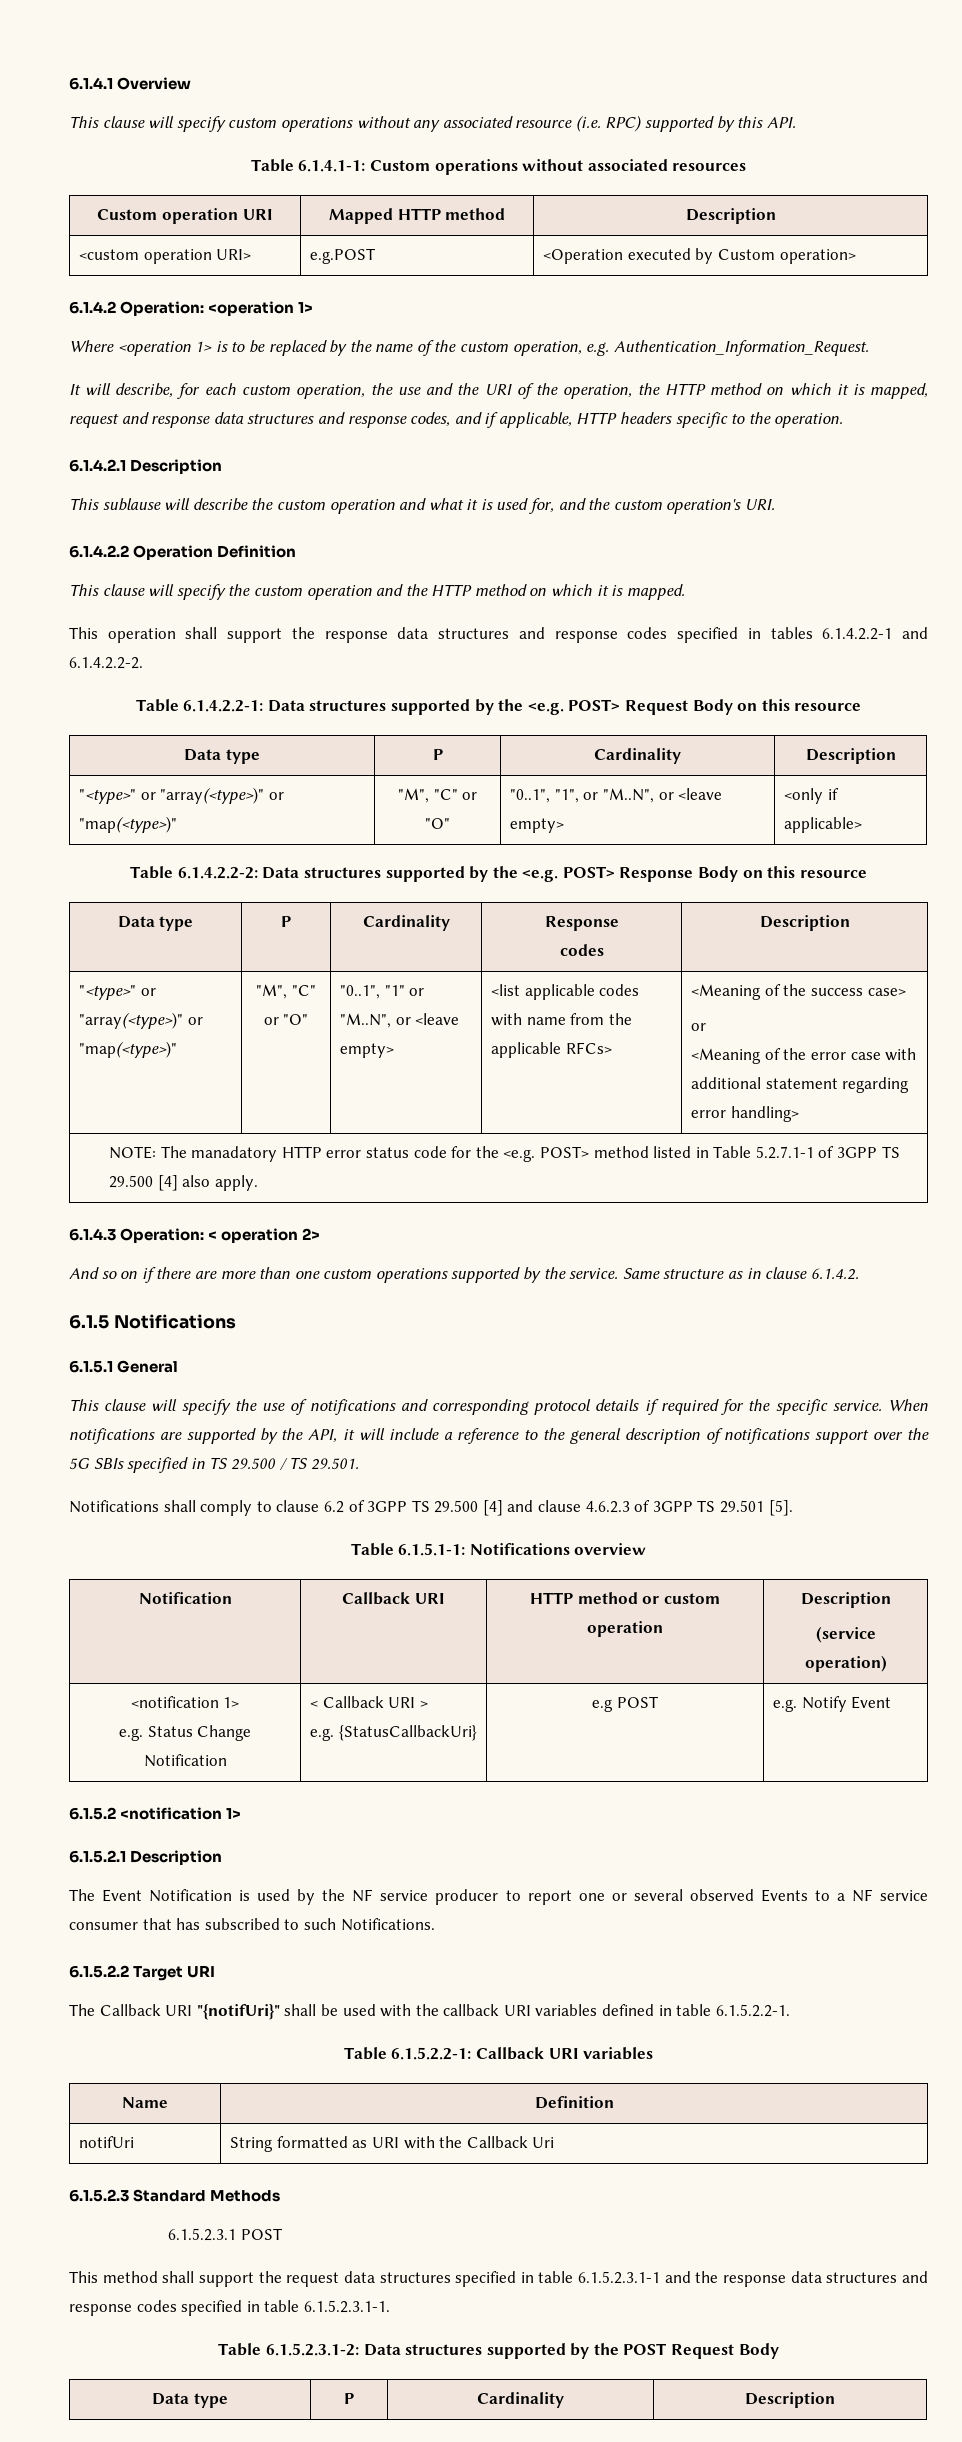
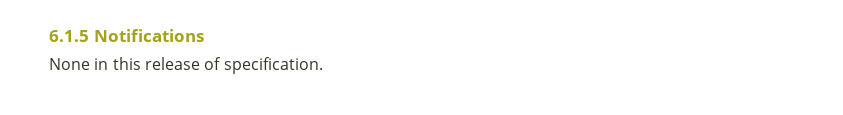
[69,77,192,90] [69,115,796,132] [250,159,747,175] [97,208,273,224] [328,208,506,224] [685,208,776,224] [79,249,252,264] [310,248,376,264] [543,248,856,264] [69,301,314,316] [69,340,869,356] [69,383,928,399] [69,412,844,428] [69,459,223,474] [69,498,776,514] [69,545,297,560] [69,584,685,600] [69,627,929,643] [69,657,143,669] [135,699,862,715] [184,749,260,764] [432,749,443,760] [594,748,681,764] [805,748,896,764] [79,787,284,804] [79,816,178,833] [397,788,478,803] [425,818,450,829] [510,788,723,803] [510,818,565,833] [784,788,839,804] [784,817,863,833] [130,866,867,882] [117,916,194,931] [281,916,291,927] [362,915,450,931] [544,916,619,931] [559,944,604,956] [759,915,850,931] [79,985,156,1000] [79,1012,203,1029] [79,1041,178,1058] [256,984,316,999] [263,1014,309,1025] [340,985,425,999] [340,1013,460,1028] [340,1043,395,1058] [491,984,640,1000] [491,1013,632,1026] [491,1042,612,1058] [691,984,906,1000] [691,1023,707,1031] [691,1048,917,1064] [691,1077,910,1093] [691,1106,799,1122] [109,1146,900,1162] [109,1175,258,1191] [69,1228,321,1243] [69,1267,859,1283] [69,1314,236,1329] [69,1360,179,1373] [69,1399,928,1415] [69,1428,930,1444] [69,1457,359,1473] [69,1500,793,1516] [350,1543,647,1556] [138,1592,232,1604] [342,1592,445,1605] [530,1592,720,1604] [587,1621,663,1637] [800,1592,891,1608] [815,1626,876,1643] [804,1655,887,1672] [130,1696,240,1708] [118,1725,252,1741] [143,1754,227,1767] [310,1696,428,1708] [310,1725,477,1741] [592,1696,658,1712] [773,1696,892,1712] [69,1807,242,1820] [69,1850,223,1865] [69,1889,928,1905] [69,1918,435,1931] [69,1965,216,1981] [69,2004,790,2020] [343,2047,654,2060] [122,2097,168,2108] [534,2096,614,2109] [79,2136,135,2148] [230,2136,555,2152] [69,2189,281,2202] [168,2228,283,2241] [69,2271,928,2287] [69,2300,390,2316] [218,2343,779,2359] [152,2393,228,2408] [344,2393,354,2404] [477,2392,564,2408] [745,2392,835,2408] 6.1.4.1 Overview // This clause will specify custom operations without any associated resource (i.e. RPC) supported by this API. // Table 6.1.4.1-1: Custom operations without associated resources // Custom operation URI | Mapped HTTP method | Description // <custom operation URI> | e.g.POST | <Operation executed by Custom operation> // 6.1.4.2 Operation: <operation 1> // Where <operation 1> is to be replaced by the name of the custom operation, e.g. Authentication_Information_Request. // It will describe, for each custom operation, the use and the URI of the operation, the HTTP method on which it is mapped, request and response data structures and response codes, and if applicable, HTTP headers specific to the operation. // 6.1.4.2.1 Description // This sublause will describe the custom operation and what it is used for, and the custom operation's URI. // 6.1.4.2.2 Operation Definition // This clause will specify the custom operation and the HTTP method on which it is mapped. // This operation shall support the response data structures and response codes specified in tables 6.1.4.2.2-1 and 6.1.4.2.2-2. // Table 6.1.4.2.2-1: Data structures supported by the <e.g. POST> Request Body on this resource // Data type | P | Cardinality | Description // "<type>" or "array(<type>)" or "map(<type>)" | "M", "C" or "O" | "0..1", "1", or "M..N", or <leave empty> | <only if applicable> // Table 6.1.4.2.2-2: Data structures supported by the <e.g. POST> Response Body on this resource // Data type | P | Cardinality | Response // codes | Description // "<type>" or "array(<type>)" or "map(<type>)" | "M", "C" or "O" | "0..1", "1" or "M..N", or <leave empty> | <list applicable codes with name from the applicable RFCs> | <Meaning of the success case> // or // <Meaning of the error case with additional statement regarding error handling> // NOTE: The manadatory HTTP error status code for the <e.g. POST> method listed in Table 5.2.7.1-1 of 3GPP TS 29.500 [4] also apply. // 6.1.4.3 Operation: < operation 2> // And so on if there are more than one custom operations supported by the service. Same structure as in clause 6.1.4.2. // 6.1.5 Notifications // 6.1.5.1 General // This clause will specify the use of notifications and corresponding protocol details if required for the specific service. When notifications are supported by the API, it will include a reference to the general description of notifications support over the 5G SBIs specified in TS 29.500 / TS 29.501. // Notifications shall comply to clause 6.2 of 3GPP TS 29.500 [4] and clause 4.6.2.3 of 3GPP TS 29.501 [5]. // Table 6.1.5.1-1: Notifications overview // Notification | Callback URI | HTTP method or custom operation | Description // (service operation) // <notification 1> // e.g. Status Change Notification | < Callback URI > // e.g. {StatusCallbackUri} | e.g POST | e.g. Notify Event // 6.1.5.2 <notification 1> // 6.1.5.2.1 Description // The Event Notification is used by the NF service producer to report one or several observed Events to a NF service consumer that has subscribed to such Notifications. // 6.1.5.2.2 Target URI // The Callback URI "{notifUri}" shall be used with the callback URI variables defined in table 6.1.5.2.2-1. // Table 6.1.5.2.2-1: Callback URI variables // Name | Definition // notifUri | String formatted as URI with the Callback Uri // 6.1.5.2.3 Standard Methods // 6.1.5.2.3.1 POST // This method shall support the request data structures specified in table 6.1.5.2.3.1-1 and the response data structures and response codes specified in table 6.1.5.2.3.1-1. // Table 6.1.5.2.3.1-2: Data structures supported by the POST Request Body // Data type | P | Cardinality | Description -> [49,29,204,42] [49,57,323,74] 6.1.5 Notifications // None in this release of specification.

